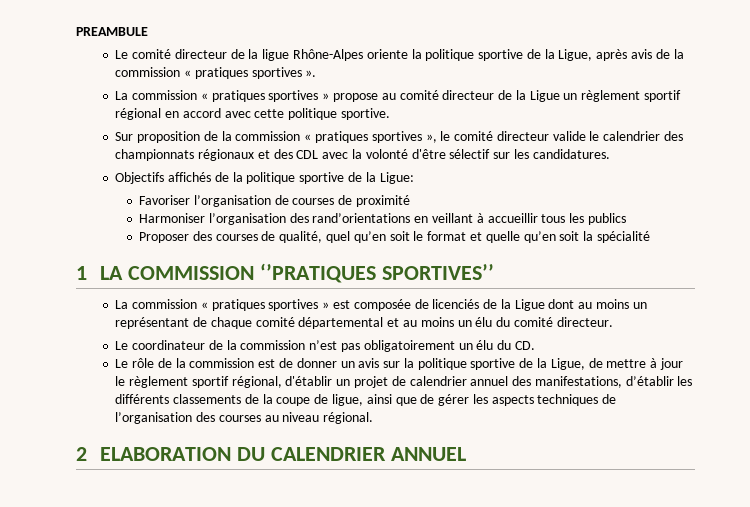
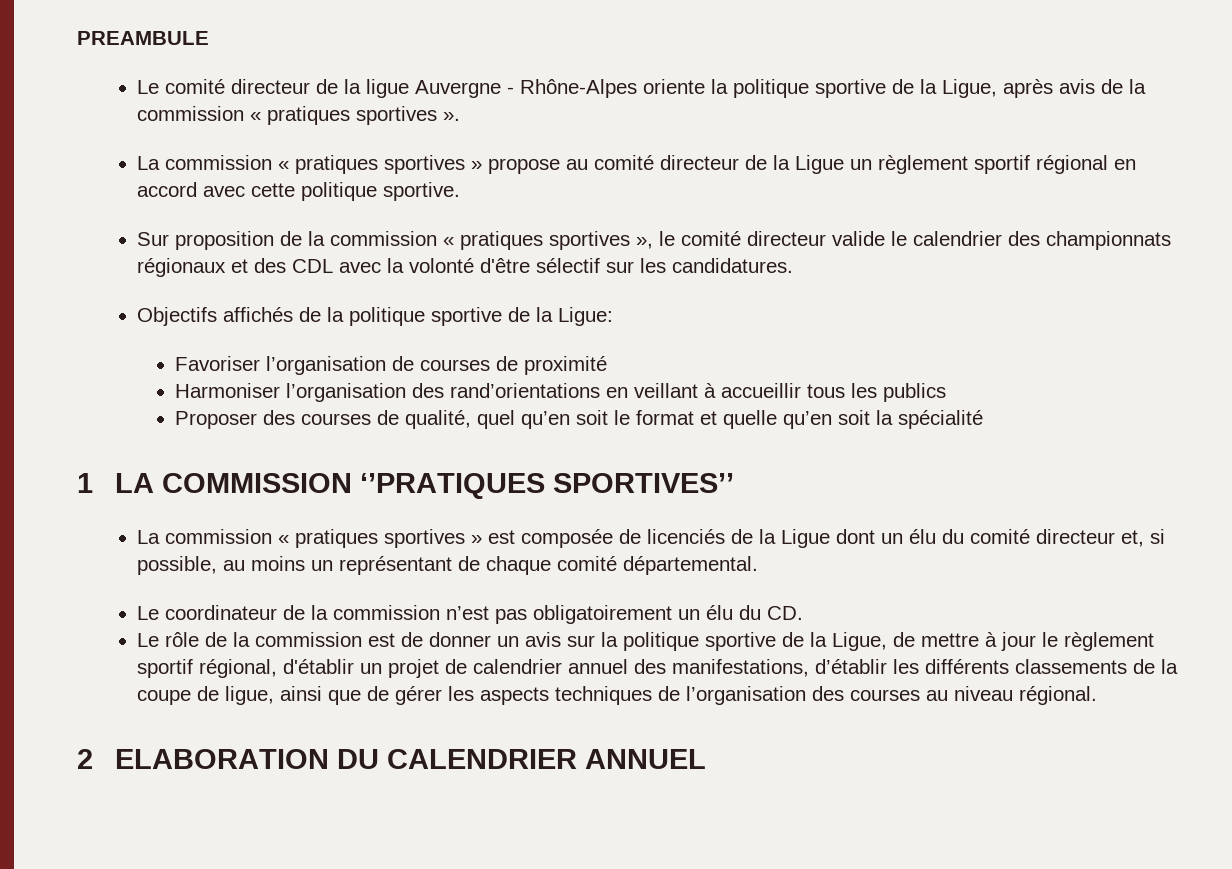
(290, 55) none -> [415,80,515,98] Auvergne -
(575, 304) none -> [881,529,1166,547] [137,556,218,575] un élu du comité directeur et, si possible,
[298,317,613,329] départemental et au moins un élu du comité directeur. -> [623,556,759,575] départemental.

